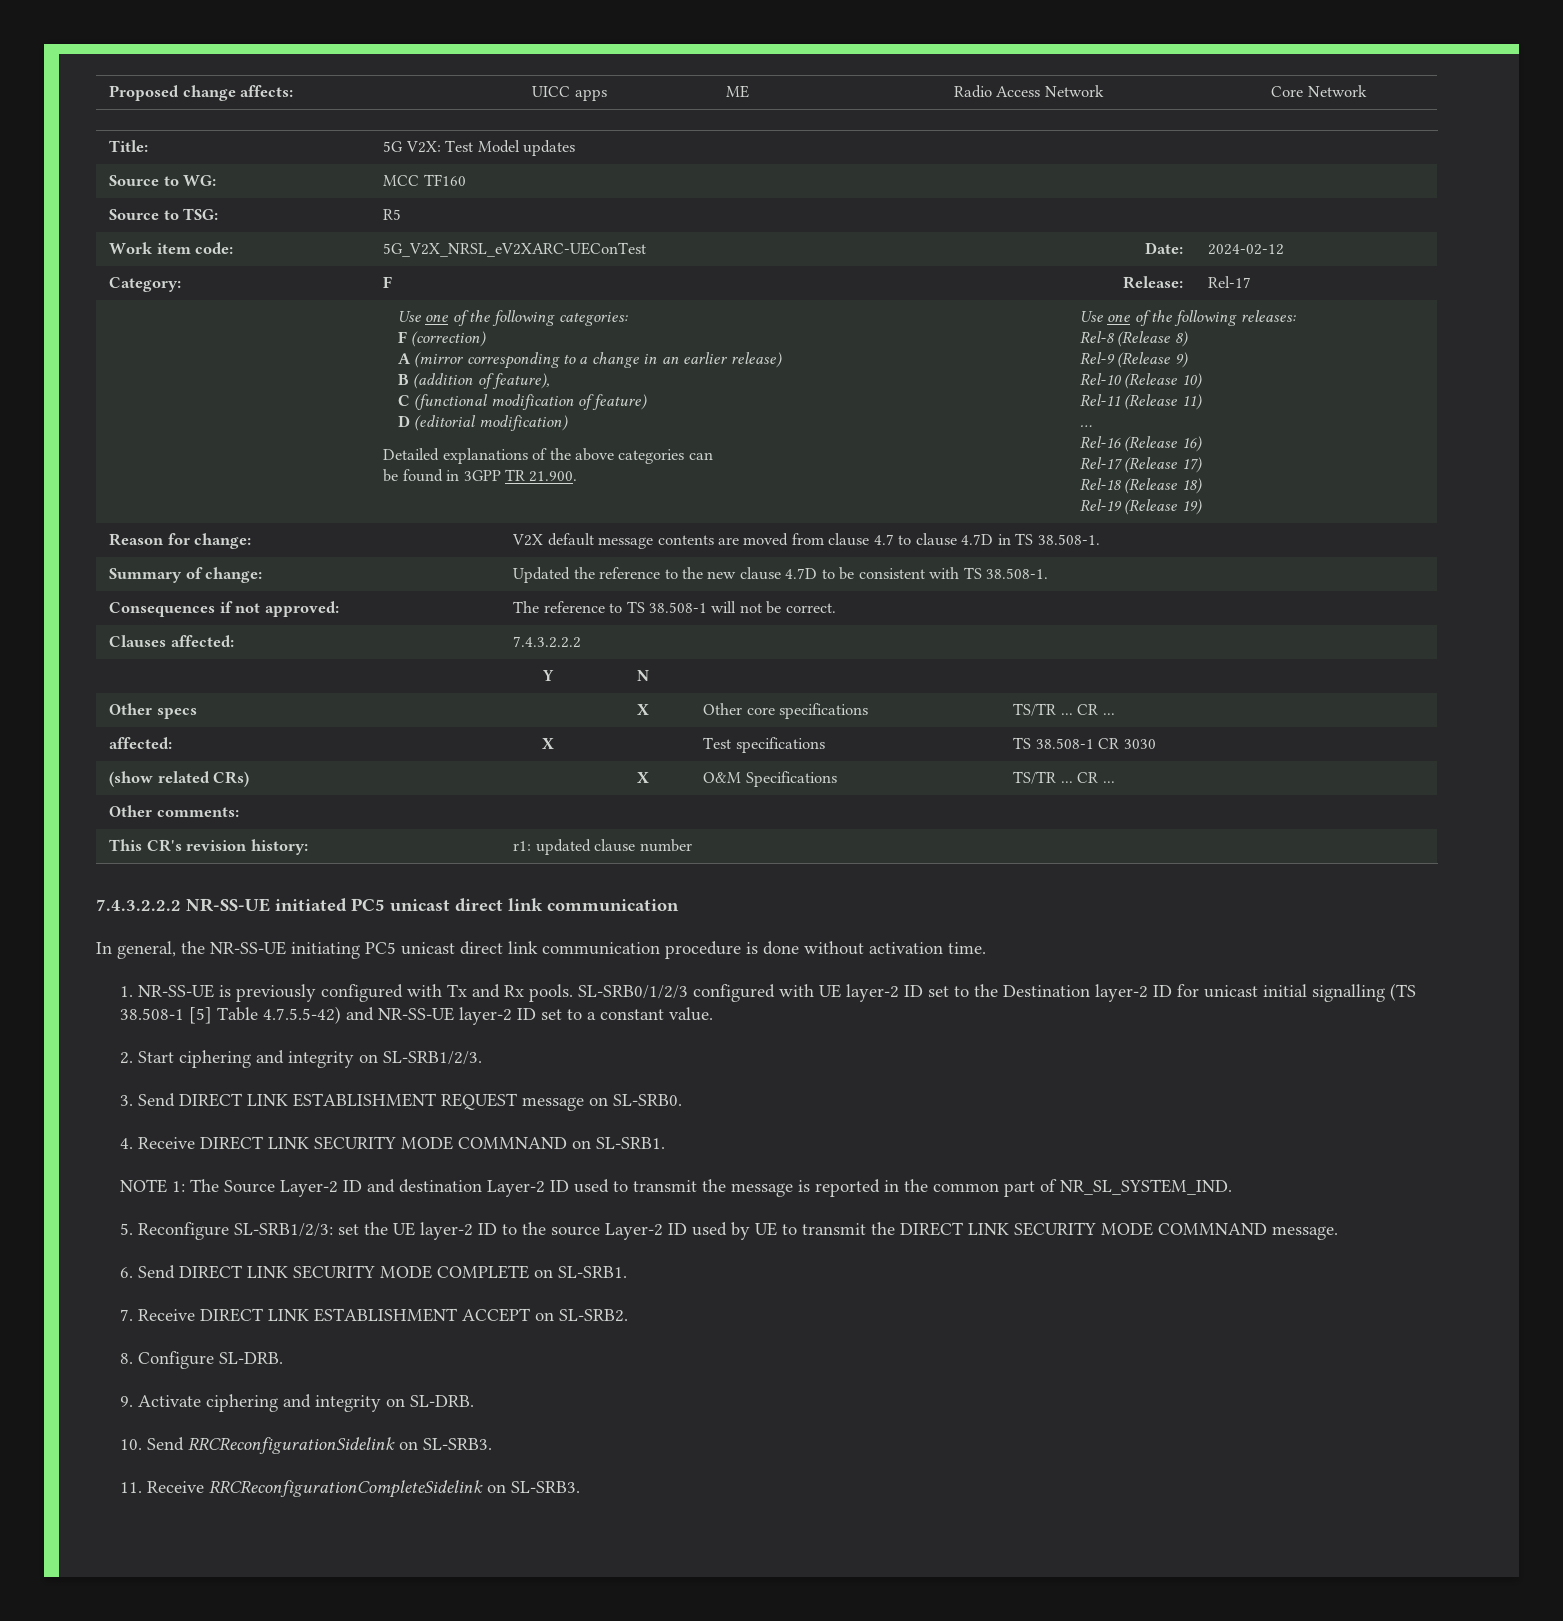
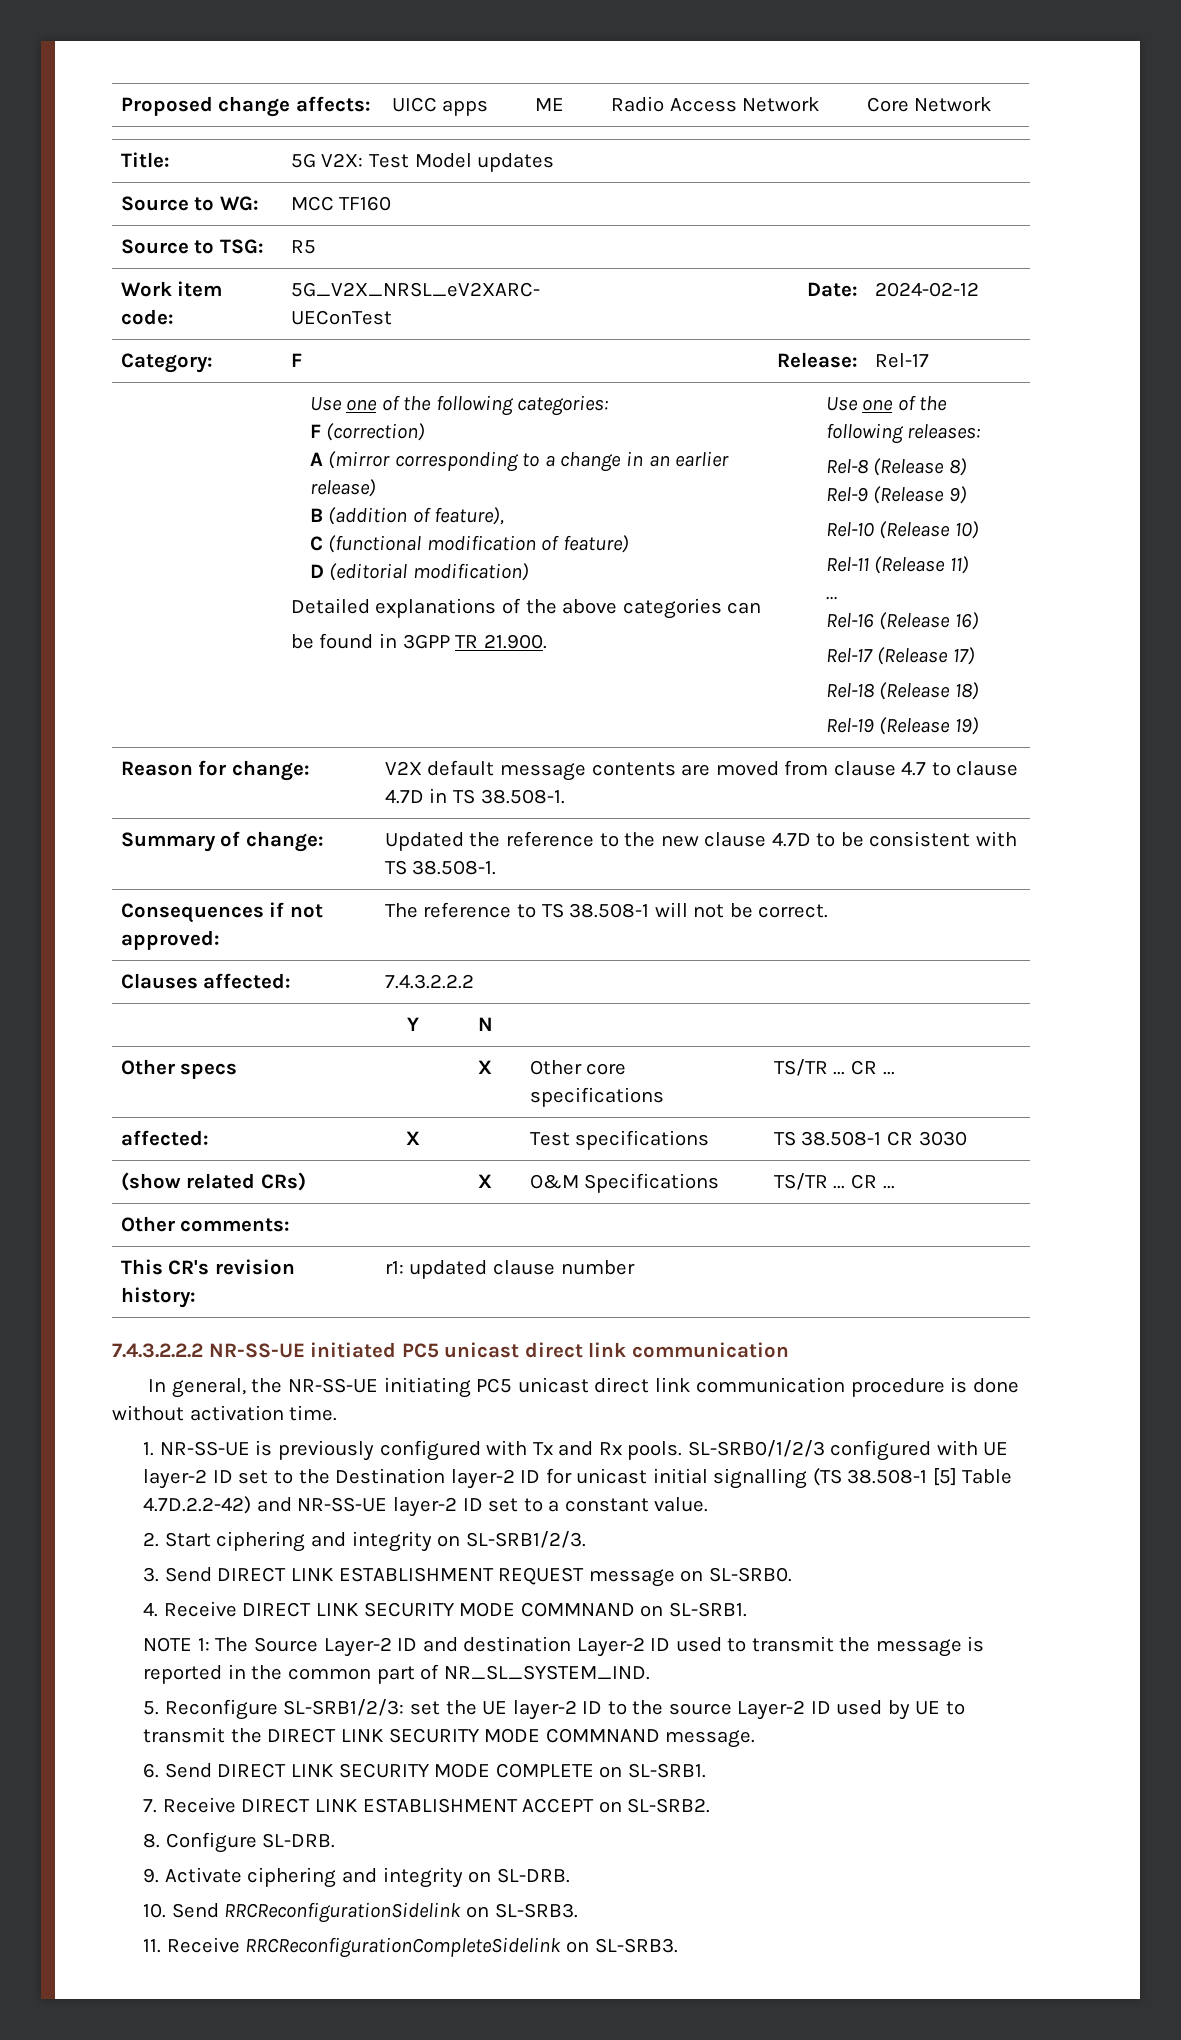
[263,1006,342,1024] 4.7.5.5-42) -> [143,1496,252,1514] 4.7D.2.2-42)

